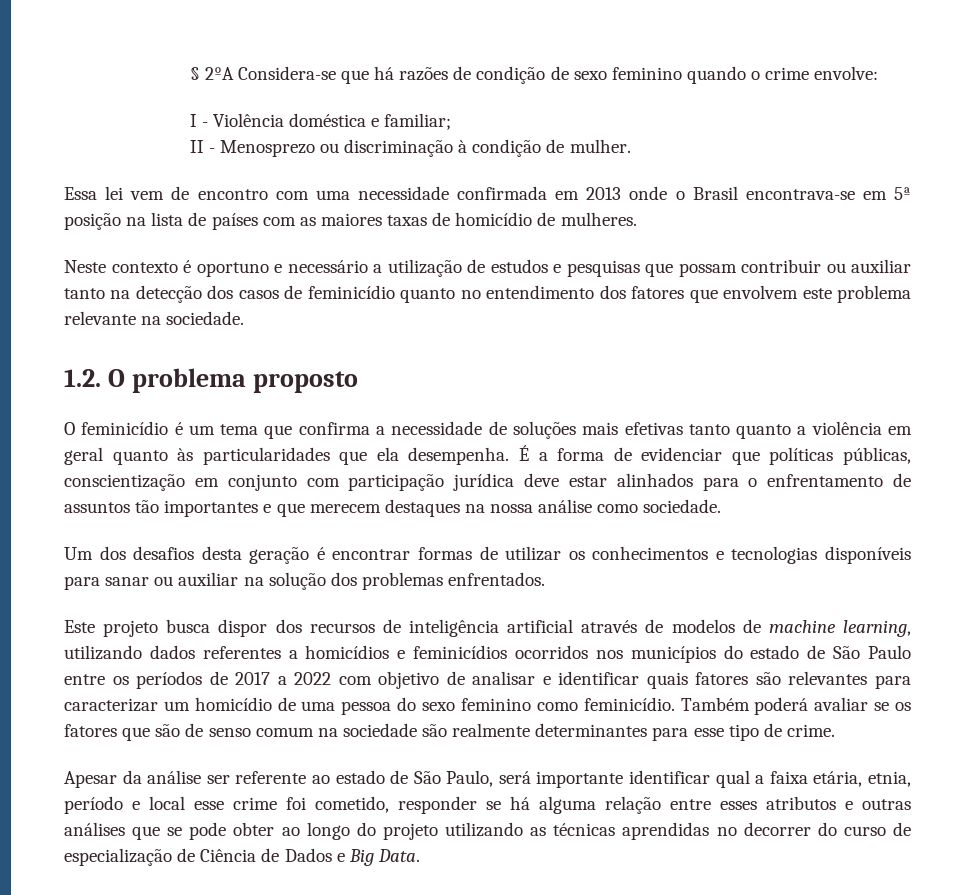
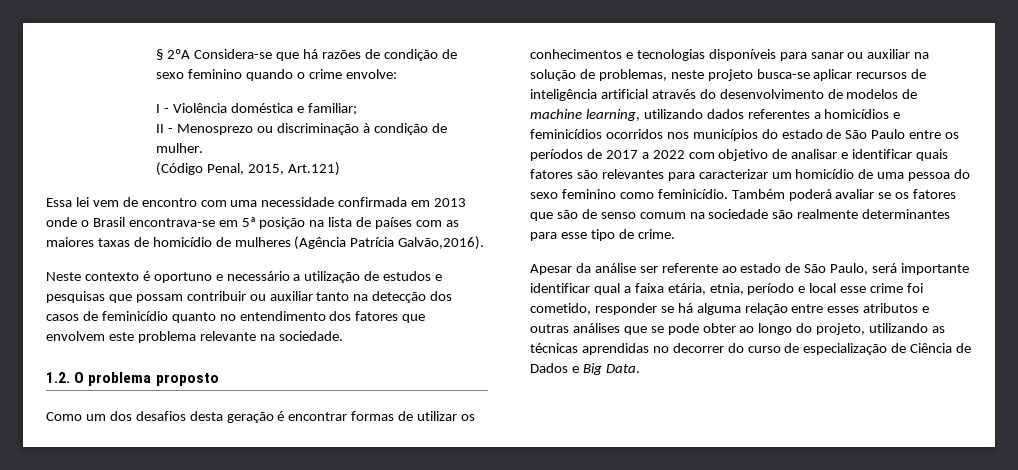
(631, 146) none -> [156,162,341,176] // (Código Penal, 2015, Art.121)
[560,212,637,226] mulheres. -> [234,236,485,250] mulheres (Agência Patrícia Galvão,2016).
[64,421,912,439] [64,445,911,465] [64,473,912,491] [64,499,722,517] [64,547,93,560] O feminicídio é um tema que confirma a necessidade de soluções mais efetivas tanto quanto a violência em geral quanto às particularidades que ela desempenha. É a forma de evidenciar que políticas públicas, conscientização em conjunto com participação jurídica deve estar alinhados para o enfrentamento de assuntos tão importantes e que merecem destaques na nossa análise como sociedade. // Um -> [46,412,106,421] Como um
[330,572,546,590] [64,619,302,637] dos problemas enfrentados. // Este projeto busca dispor dos -> [579,69,853,81] de problemas, neste projeto busca-se aplicar
(638, 626) none -> [699,89,824,99] do desenvolvimento
[382,823,438,840] projeto -> [816,323,866,335] projeto,

